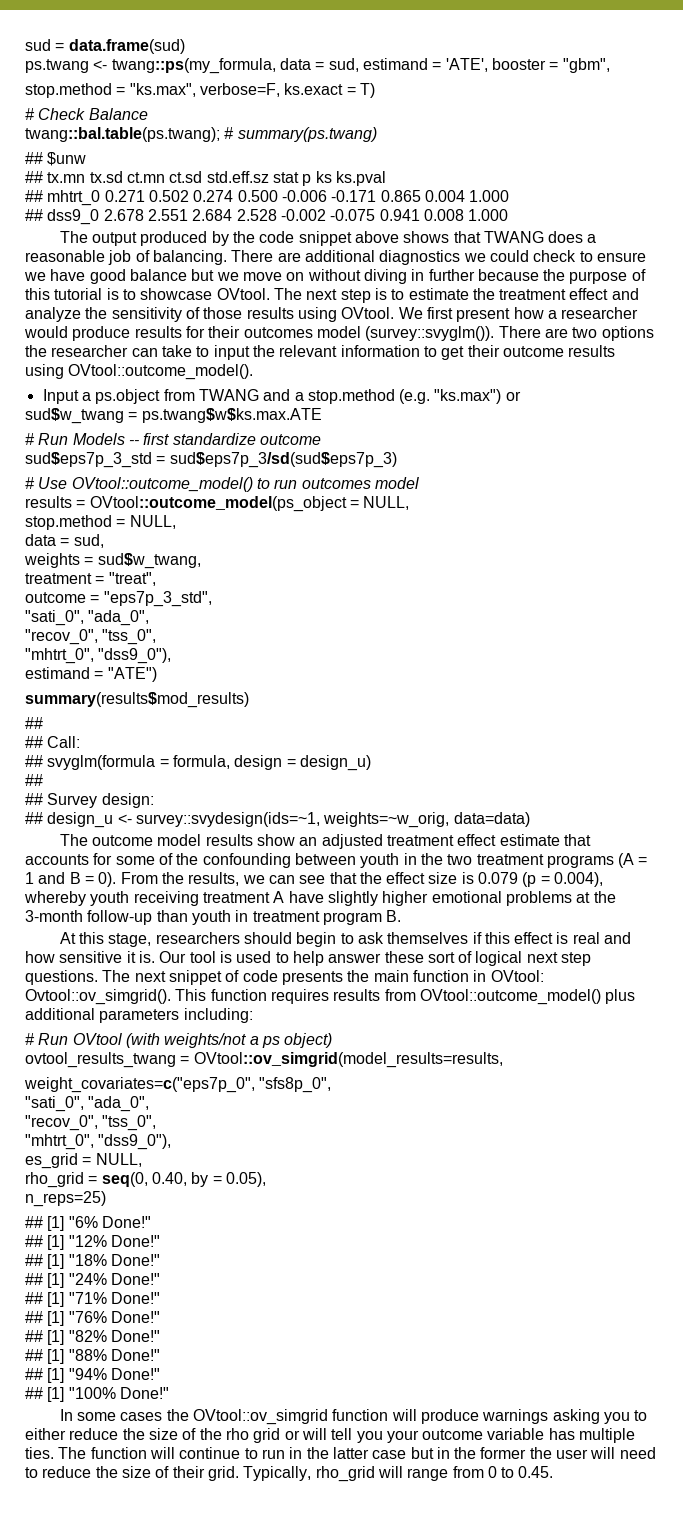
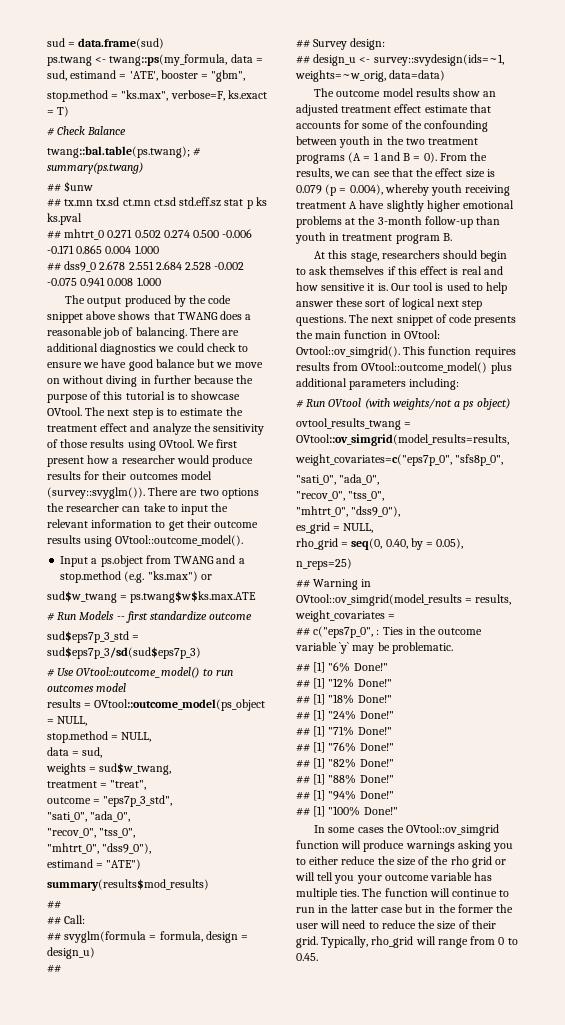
(106, 1199) none -> [296,579,372,590] [296,594,512,606] [295,610,396,622] [296,626,483,638] [295,642,453,654] // ## Warning in OVtool::ov_simgrid(model_results = results, weight_covariates = // ## c("eps7p_0", : Ties in the outcome variable `y` may be problematic.

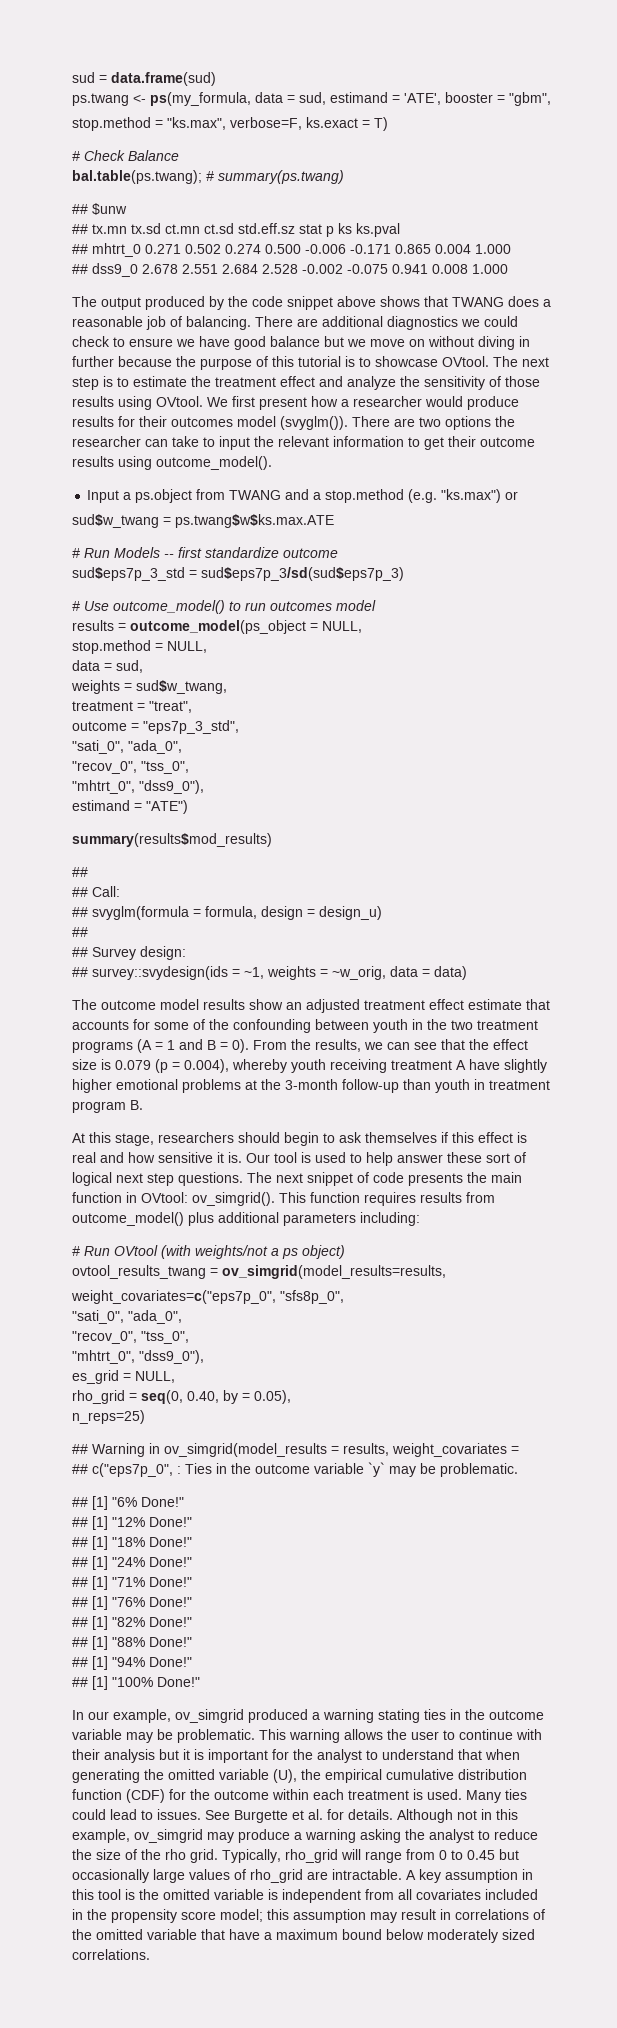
[109,54,228,66] twang::ps(my_formula, -> [150,92,251,106] ps(my_formula,
[47,146,190,158] twang::bal.table(ps.twang); -> [72,170,202,184] bal.table(ps.twang);
[47,487,145,499] (survey::svyglm()). -> [280,416,348,430] (svyglm()).
[115,535,244,546] OVtool::outcome_model(). -> [156,456,272,470] outcome_model().
[76,667,200,678] OVtool::outcome_model() -> [113,600,225,614] outcome_model()
[94,699,266,711] OVtool::outcome_model(ps_object -> [130,620,306,634] outcome_model(ps_object
[313,54,504,66] [295,70,446,82] design_u <- survey::svydesign(ids=~1, weights=~w_orig, data=data) -> [92,966,467,980] survey::svydesign(ids = ~1, weights = ~w_orig, data = data)
[296,346,400,358] Ovtool::ov_simgrid(). -> [192,1192,275,1206] ov_simgrid().
[361,362,488,373] OVtool::outcome_model() -> [72,1212,184,1226] outcome_model()
[296,434,509,446] OVtool::ov_simgrid(model_results=results, -> [222,1265,446,1279] ov_simgrid(model_results=results,
[296,594,462,606] OVtool::ov_simgrid(model_results -> [164,1443,327,1457] ov_simgrid(model_results
[328,824,500,836] [296,840,514,852] [296,856,339,865] some cases the OVtool::ov_simgrid function will produce warnings asking you to either -> [88,1709,544,1723] [72,1729,542,1743] [72,1749,520,1763] [72,1769,527,1783] [72,1789,527,1803] [72,1809,518,1823] [72,1829,490,1843] our example, ov_simgrid produced a warning stating ties in the outcome variable may be problematic. This warning allows the user to continue with their analysis but it is important for the analyst to understand that when generating the omitted variable (U), the empirical cumulative distribution function (CDF) for the outcome within each treatment is used. Many ties could lead to issues. See Burgette et al. for details. Although not in this example, ov_simgrid may produce a warning asking the analyst to
[471,856,507,868] [295,872,493,884] [296,888,510,900] [296,904,514,913] [296,920,496,930] grid or will tell you your outcome variable has multiple ties. The function will continue to run in the latter case but in the former the user will need to reduce the size of their -> (186, 1854) none
[296,953,318,961] 0.45. -> [467,1849,519,1860] [72,1869,533,1883] [72,1889,538,1903] [72,1909,545,1923] [72,1929,535,1943] [72,1949,150,1960] 0.45 but occasionally large values of rho_grid are intractable. A key assumption in this tool is the omitted variable is independent from all covariates included in the propensity score model; this assumption may result in correlations of the omitted variable that have a maximum bound below moderately sized correlations.

